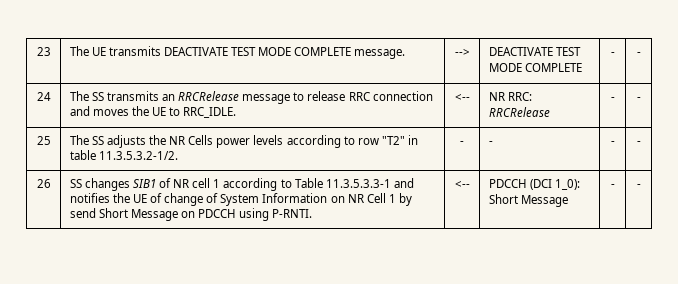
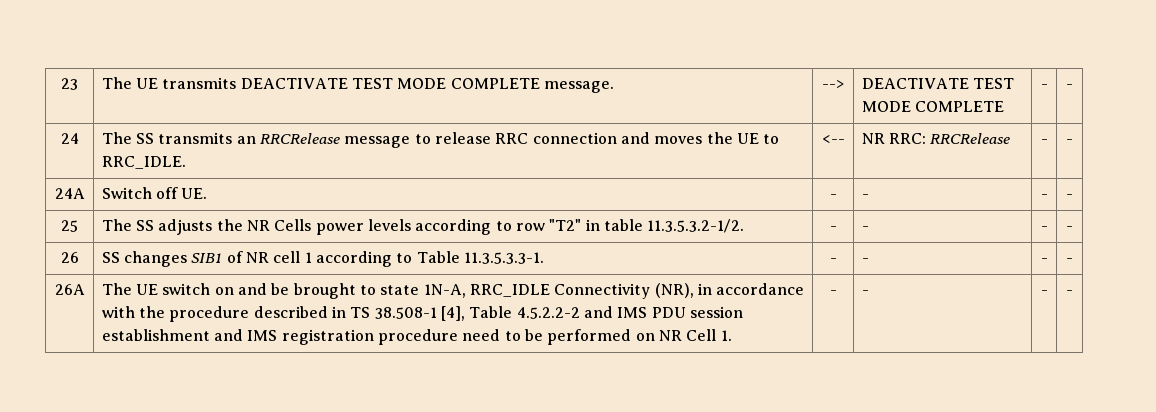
(641, 99) none -> [54,188,85,199] [101,187,208,199] [829,194,837,199] [861,194,869,199] [1040,194,1048,199] [1066,194,1073,199] // 24A | Switch off UE. | - | - | - | -
[325,178,414,188] [69,193,412,206] [69,208,313,221] [454,181,470,188] [488,179,580,190] [488,194,568,207] 11.3.5.3.3-1 and notifies the UE of change of System Information on NR Cell 1 by send Short Message on PDCCH using P-RNTI. | <-- | PDCCH (DCI 1_0): Short Message -> [463,252,544,264] [829,258,837,263] [861,258,869,263] [1040,258,1048,263] [1066,258,1073,263] [54,284,85,295] [101,283,805,299] [101,306,743,322] [101,329,732,345] [829,290,837,295] [861,290,869,295] 11.3.5.3.3-1. | - | - | - | - // 26A | The UE switch on and be brought to state 1N-A, RRC_IDLE Connectivity (NR), in accordance with the procedure described in TS 38.508-1 [4], Table 4.5.2.2-2 and IMS PDU session establishment and IMS registration procedure need to be performed on NR Cell 1. | - | -

